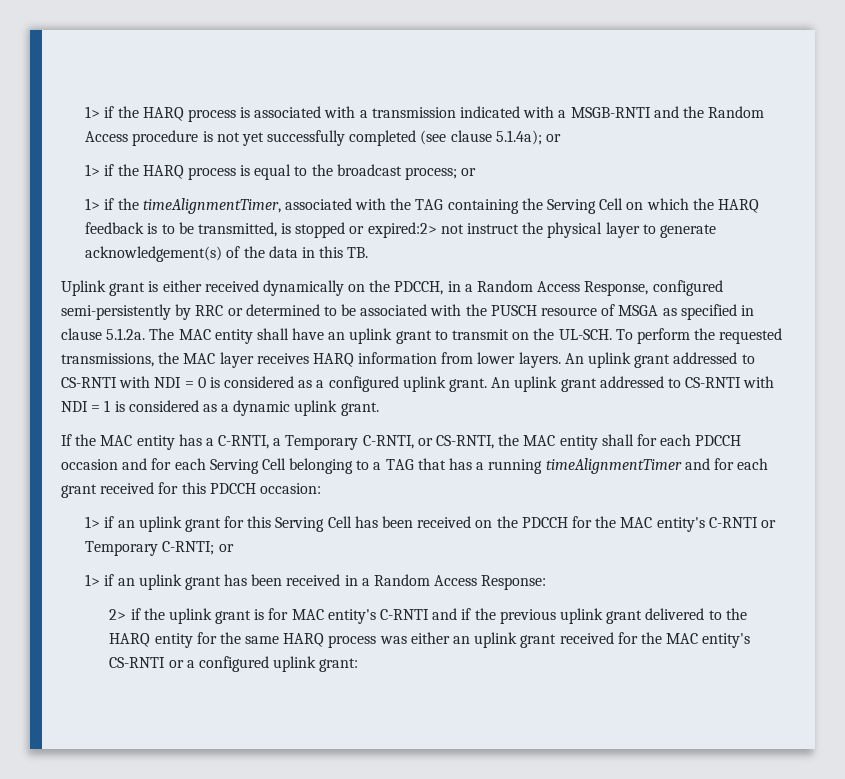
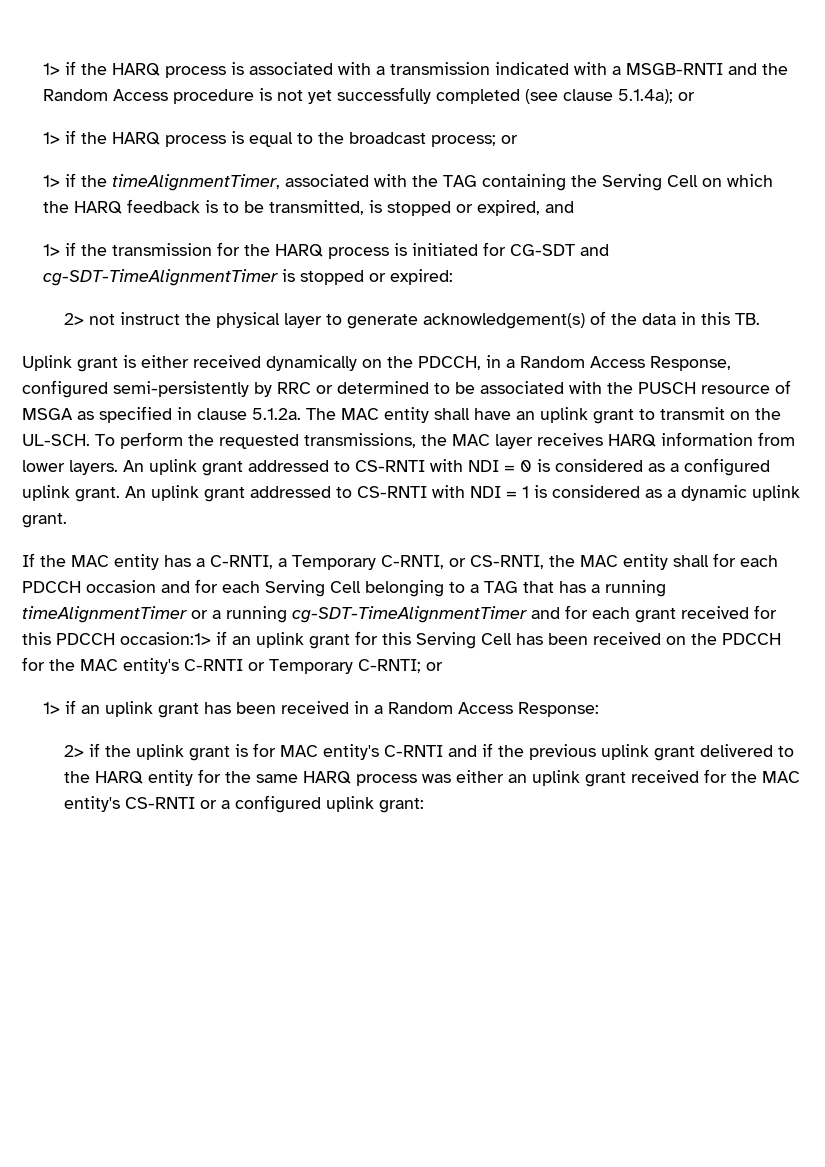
[367,222,437,238] expired:2> -> [476,200,574,216] [42,242,609,259] [42,269,453,286] [63,313,84,325] expired, and // 1> if the transmission for the HARQ process is initiated for CG-SDT and cg-SDT-TimeAlignmentTimer is stopped or expired: // 2>
(682, 466) none -> [191,606,527,623] or a running cg-SDT-TimeAlignmentTimer
[259,483,321,494] [85,516,101,528] occasion: // 1> -> [120,632,211,645] occasion:1>

